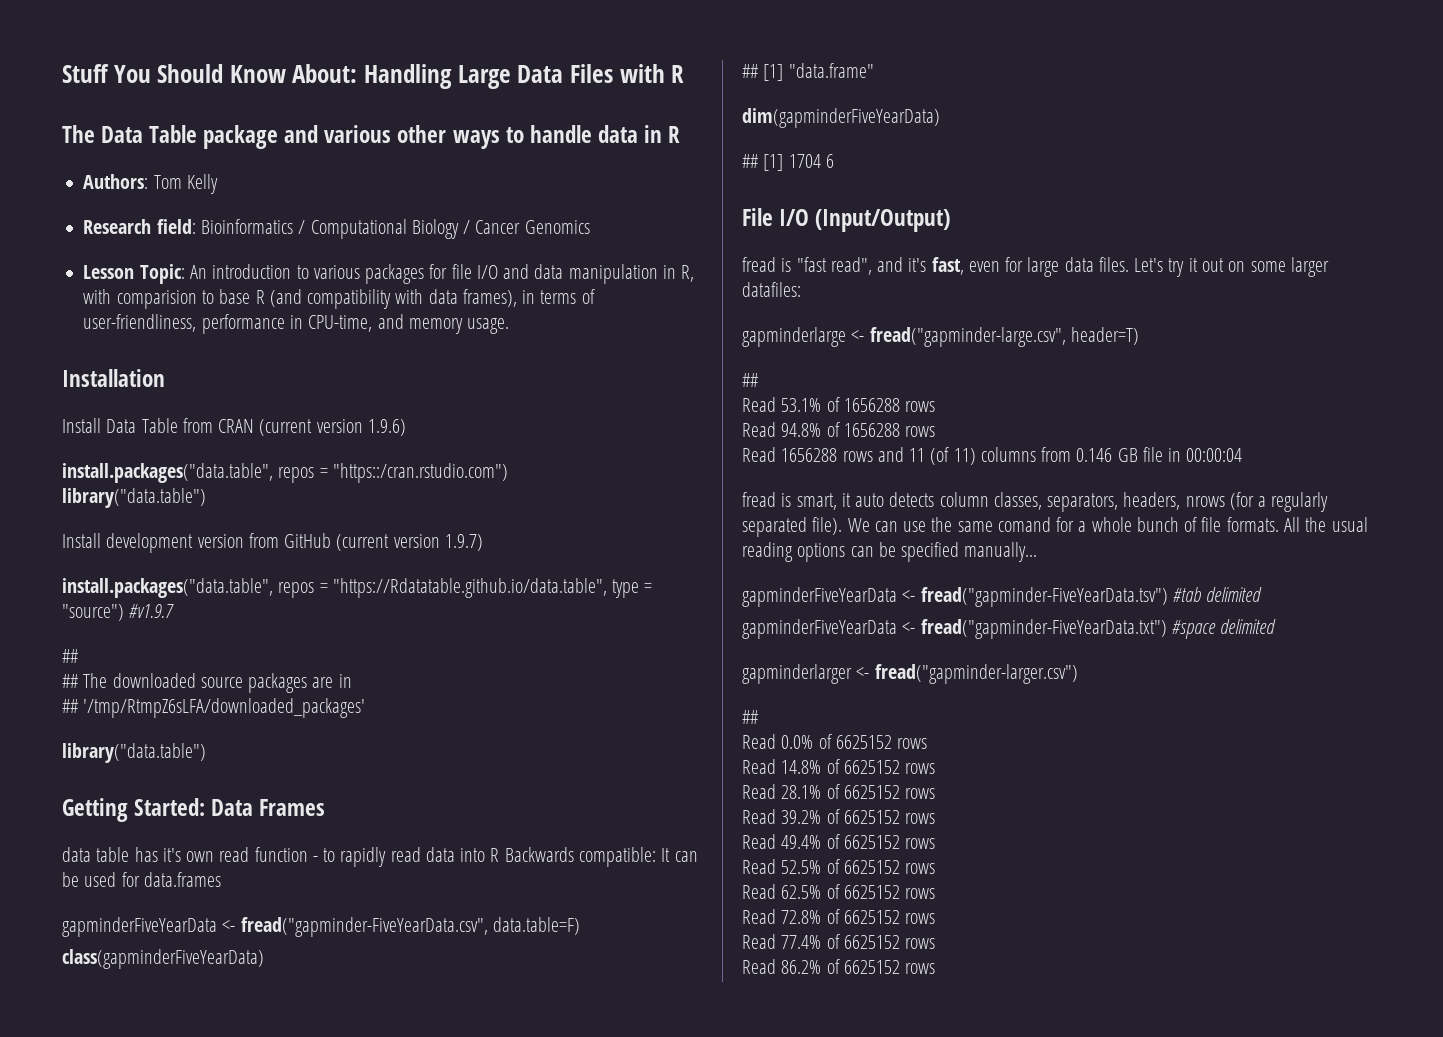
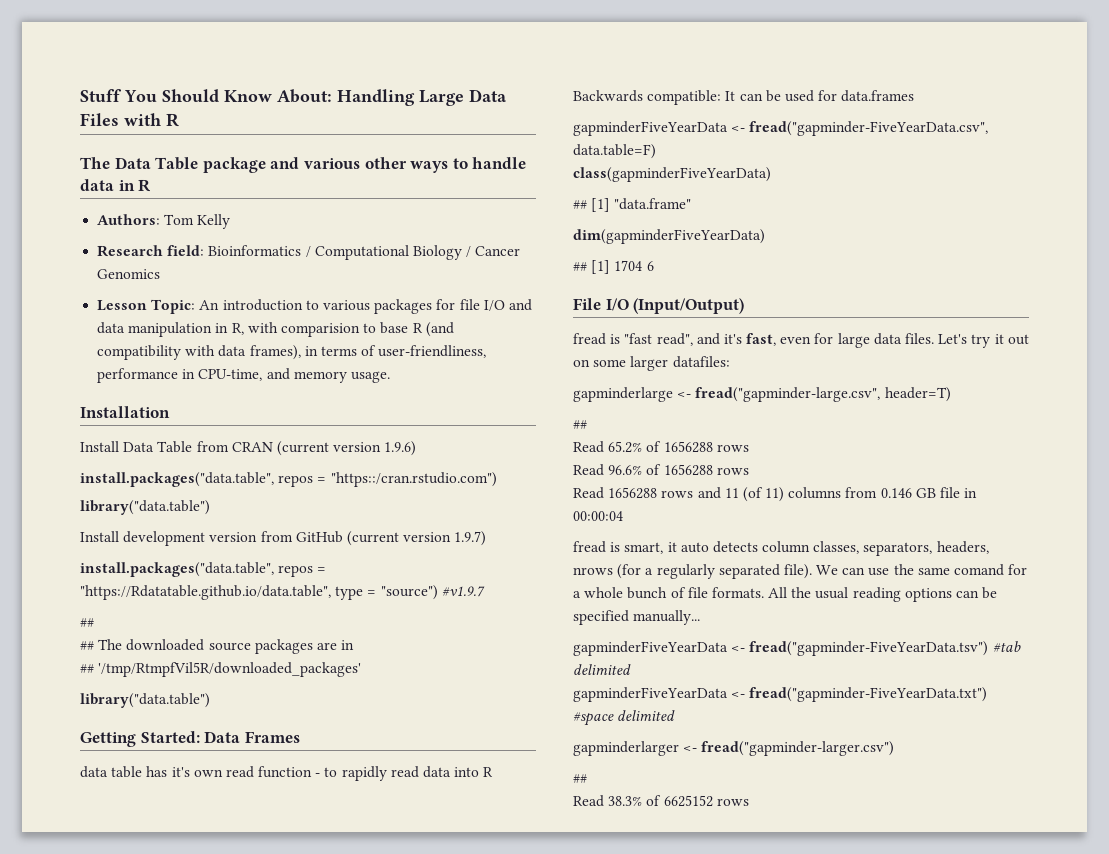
[83,698,366,718] '/tmp/RtmpZ6sLFA/downloaded_packages' -> [98,662,362,677] '/tmp/RtmpfVil5R/downloaded_packages'
[781,397,936,412] [742,422,822,437] 53.1% of 1656288 rows // Read 94.8% -> [608,441,749,453] [573,464,643,476] 65.2% of 1656288 rows // Read 96.6%
[781,734,928,749] [742,759,936,774] [742,784,936,799] [742,809,936,824] [742,834,936,849] [742,859,936,874] [742,884,936,899] [742,909,936,924] [742,934,936,949] [742,959,936,974] 0.0% of 6625152 rows // Read 14.8% of 6625152 rows // Read 28.1% of 6625152 rows // Read 39.2% of 6625152 rows // Read 49.4% of 6625152 rows // Read 52.5% of 6625152 rows // Read 62.5% of 6625152 rows // Read 72.8% of 6625152 rows // Read 77.4% of 6625152 rows // Read 86.2% of 6625152 rows -> [608,795,749,807] 38.3% of 6625152 rows

